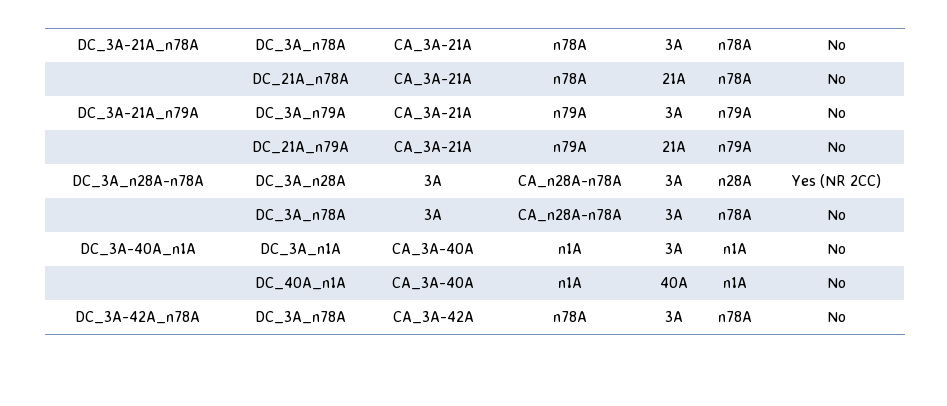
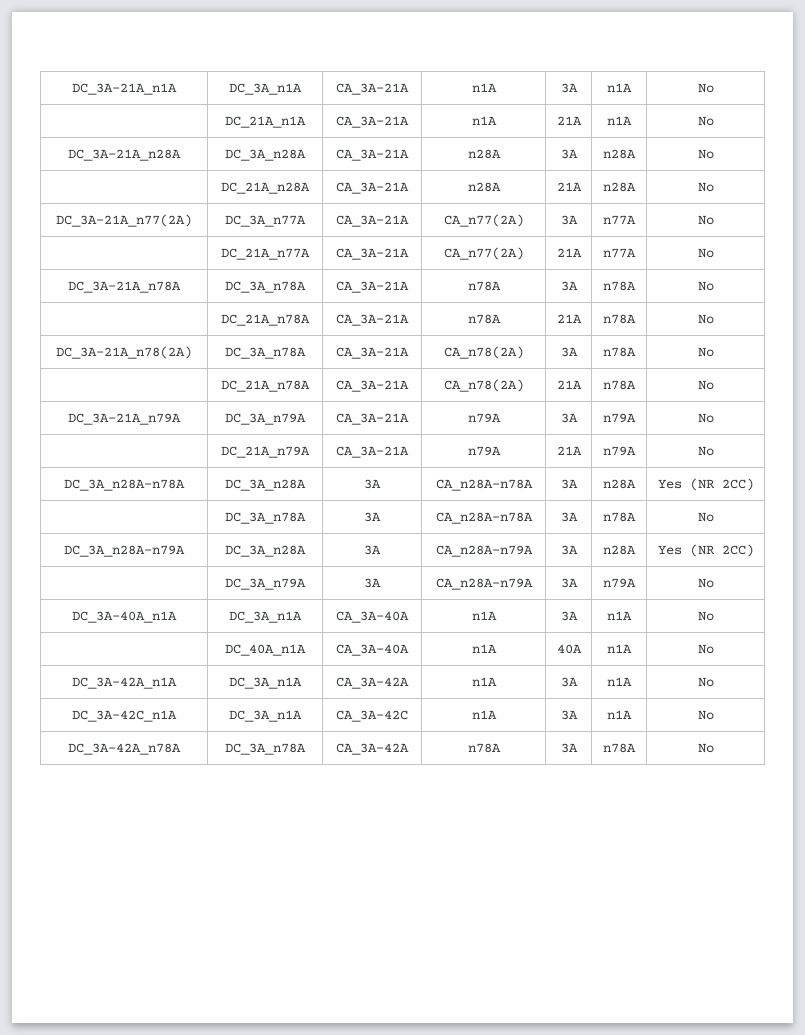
(76, 45) none -> [72,83,177,95] [229,83,302,95] [336,83,410,95] [471,83,497,92] [560,83,578,93] [607,83,632,92] [697,83,714,93] [225,116,306,128] [336,116,410,128] [471,116,497,125] [556,116,582,125] [607,116,632,125] [697,116,714,126] [68,149,181,161] [225,149,306,161] [336,149,410,161] [467,149,501,159] [560,149,578,159] [603,149,636,159] [697,149,714,159] [221,182,310,194] [336,182,410,194] [467,182,501,192] [556,182,582,191] [603,182,636,192] [697,182,714,192] [56,214,192,227] [225,215,306,227] [336,215,410,227] [443,214,524,227] [560,215,578,225] [603,215,636,225] [697,215,714,225] [221,248,310,260] [336,248,410,260] [443,247,524,260] [556,248,582,257] [603,248,636,258] [697,248,714,258] DC_3A-21A_n1A | DC_3A_n1A | CA_3A-21A | n1A | 3A | n1A | No // | DC_21A_n1A | CA_3A-21A | n1A | 21A | n1A | No // DC_3A-21A_n28A | DC_3A_n28A | CA_3A-21A | n28A | 3A | n28A | No // | DC_21A_n28A | CA_3A-21A | n28A | 21A | n28A | No // DC_3A-21A_n77(2A) | DC_3A_n77A | CA_3A-21A | CA_n77(2A) | 3A | n77A | No // | DC_21A_n77A | CA_3A-21A | CA_n77(2A) | 21A | n77A | No //
(846, 79) none -> [56,346,192,359] [225,347,306,359] [336,347,410,359] [443,346,524,359] [560,347,578,357] [603,347,636,357] [697,347,714,357] [221,380,310,392] [336,380,410,392] [443,379,524,392] [556,380,582,389] [603,380,636,390] [697,380,714,390] // DC_3A-21A_n78(2A) | DC_3A_n78A | CA_3A-21A | CA_n78(2A) | 3A | n78A | No // | DC_21A_n78A | CA_3A-21A | CA_n78(2A) | 21A | n78A | No
(846, 215) none -> [64,545,185,557] [225,545,306,557] [364,545,382,555] [435,545,533,557] [560,545,578,555] [603,545,636,555] [657,544,754,557] [225,578,306,590] [364,578,382,588] [435,578,533,590] [560,578,578,588] [603,578,636,588] [697,578,714,588] // DC_3A_n28A-n79A | DC_3A_n28A | 3A | CA_n28A-n79A | 3A | n28A | Yes (NR 2CC) // | DC_3A_n79A | 3A | CA_n28A-n79A | 3A | n79A | No
(846, 283) none -> [72,677,177,689] [229,677,302,689] [336,677,410,689] [471,677,497,686] [560,677,578,687] [607,677,632,686] [697,677,714,687] [72,710,177,722] [229,710,302,722] [336,710,409,722] [471,710,497,719] [560,710,578,720] [607,710,632,719] [697,710,714,720] // DC_3A-42A_n1A | DC_3A_n1A | CA_3A-42A | n1A | 3A | n1A | No // DC_3A-42C_n1A | DC_3A_n1A | CA_3A-42C | n1A | 3A | n1A | No

